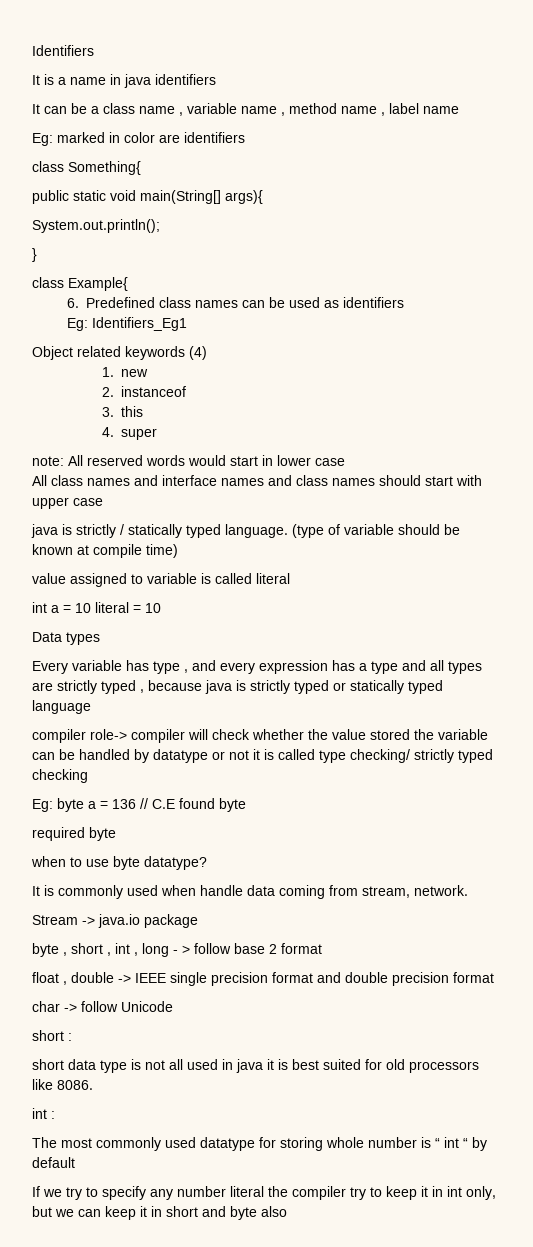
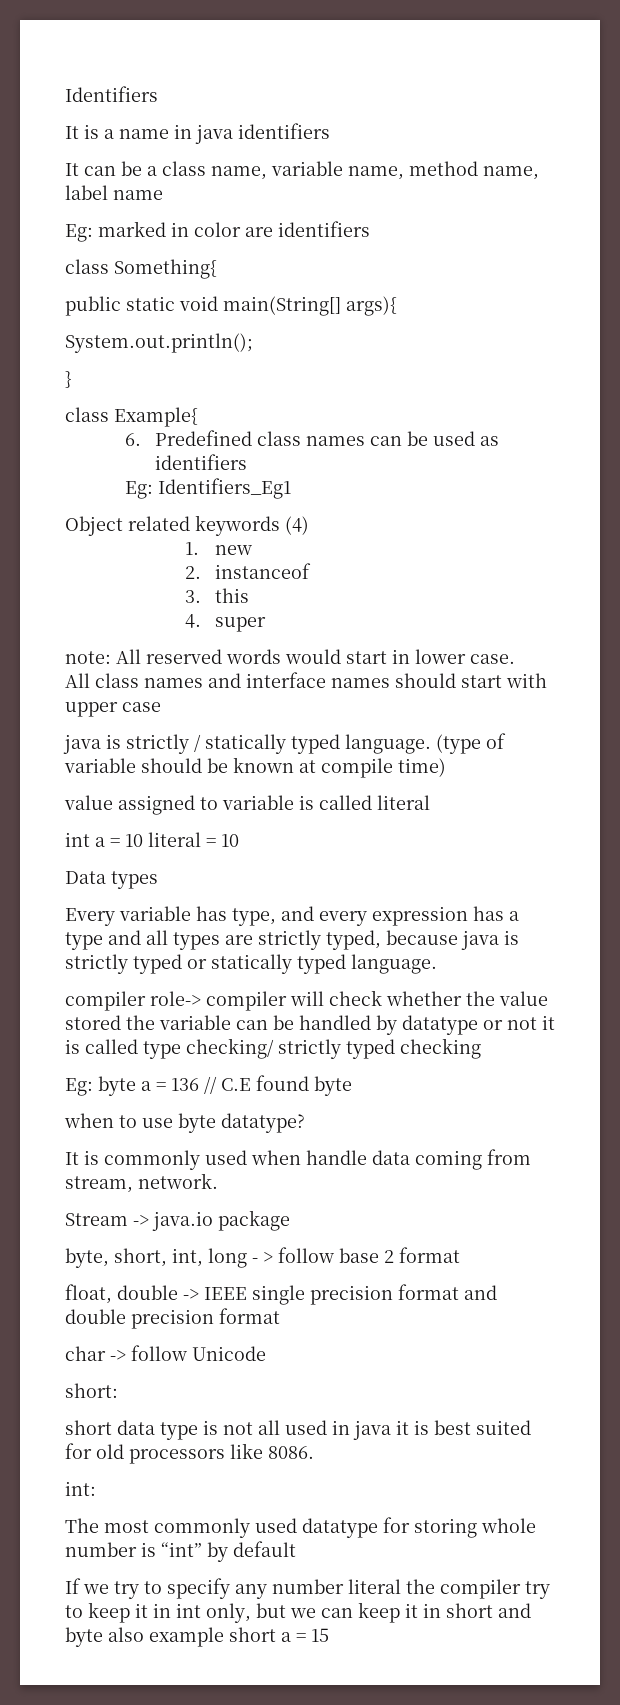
[139,103,385,116] name , variable name , method name , -> [211,161,539,180] name, variable name, method name,
[315,458,345,466] case -> [470,654,515,664] case.
[268,475,375,486] and class names -> (390, 683) none
[153,661,188,674] type , -> [232,908,276,926] type,
[101,680,144,694] typed , -> [326,930,381,950] typed,
[32,700,91,714] language -> [351,954,437,974] language.
[32,827,116,841] // required byte -> (352, 1086) none
[32,943,138,957] byte , short , int , -> [65,1248,203,1268] byte, short, int,
[32,972,67,985] float , -> [65,1284,112,1304] float,
[32,1030,72,1041] short : -> [65,1383,118,1398] short:
[32,1108,55,1119] int : -> [65,1481,96,1496] int:
[435,1137,468,1148] “ int “ -> [161,1542,202,1557] “int”
(287, 1211) none -> [149,1627,329,1647] example short a = 15

